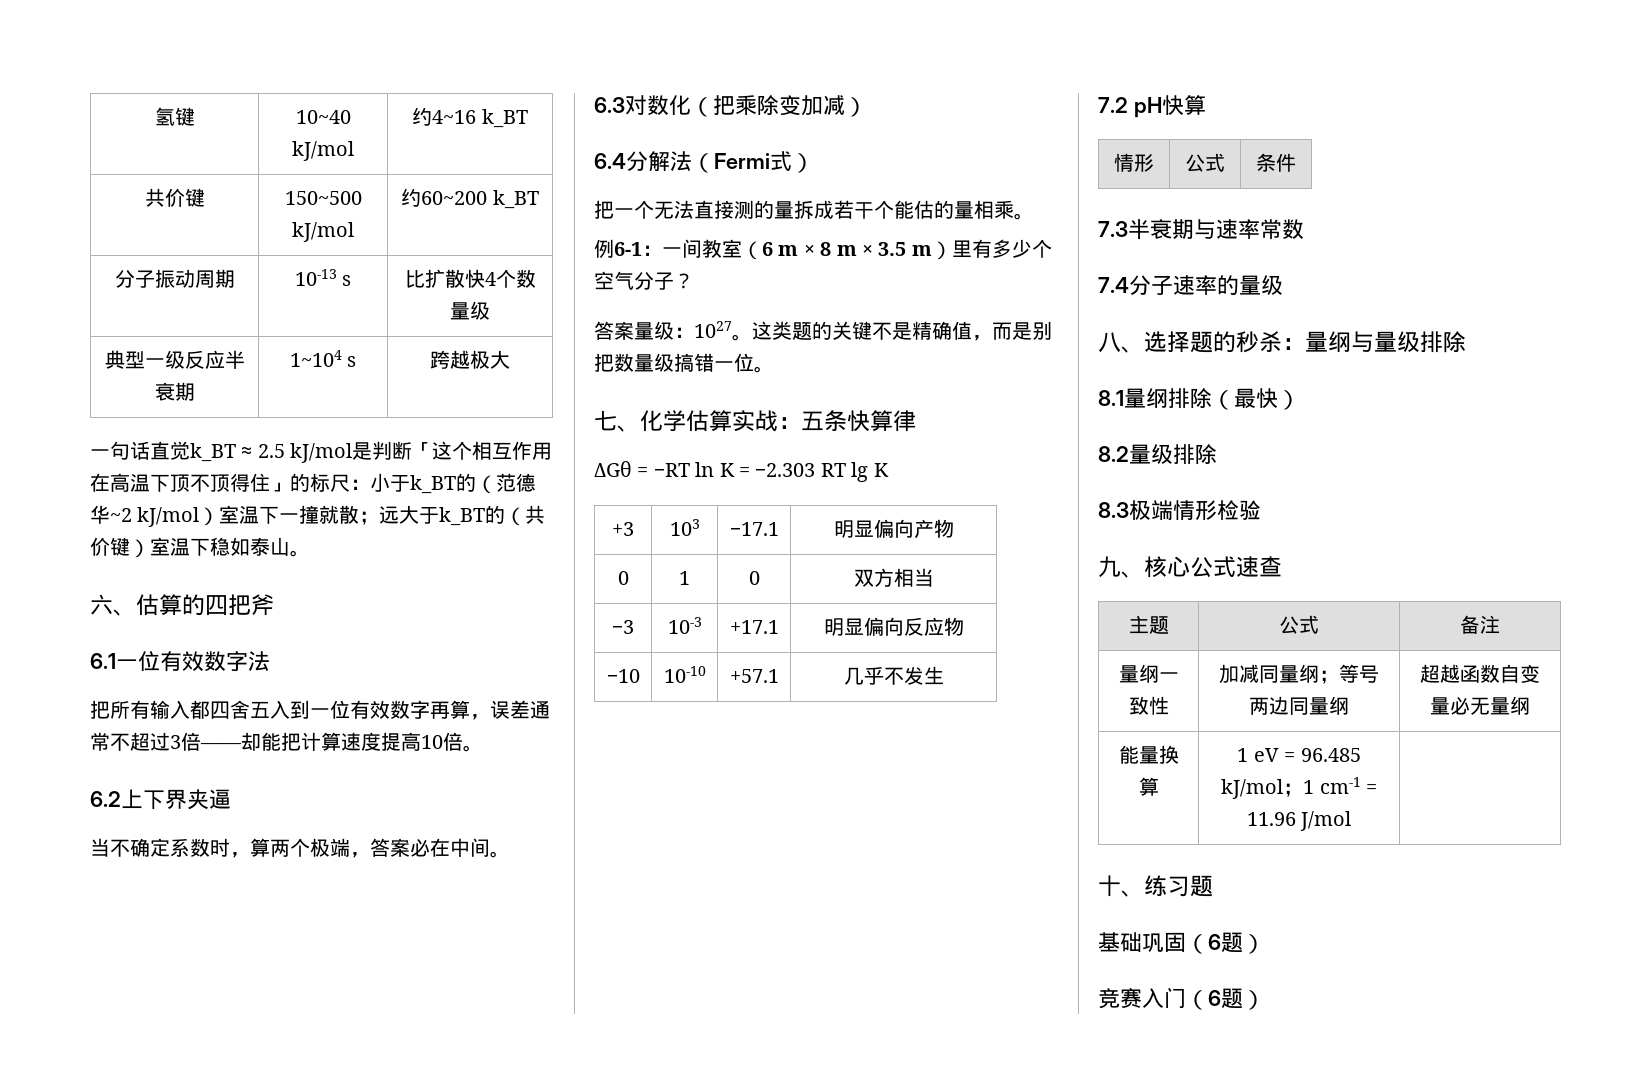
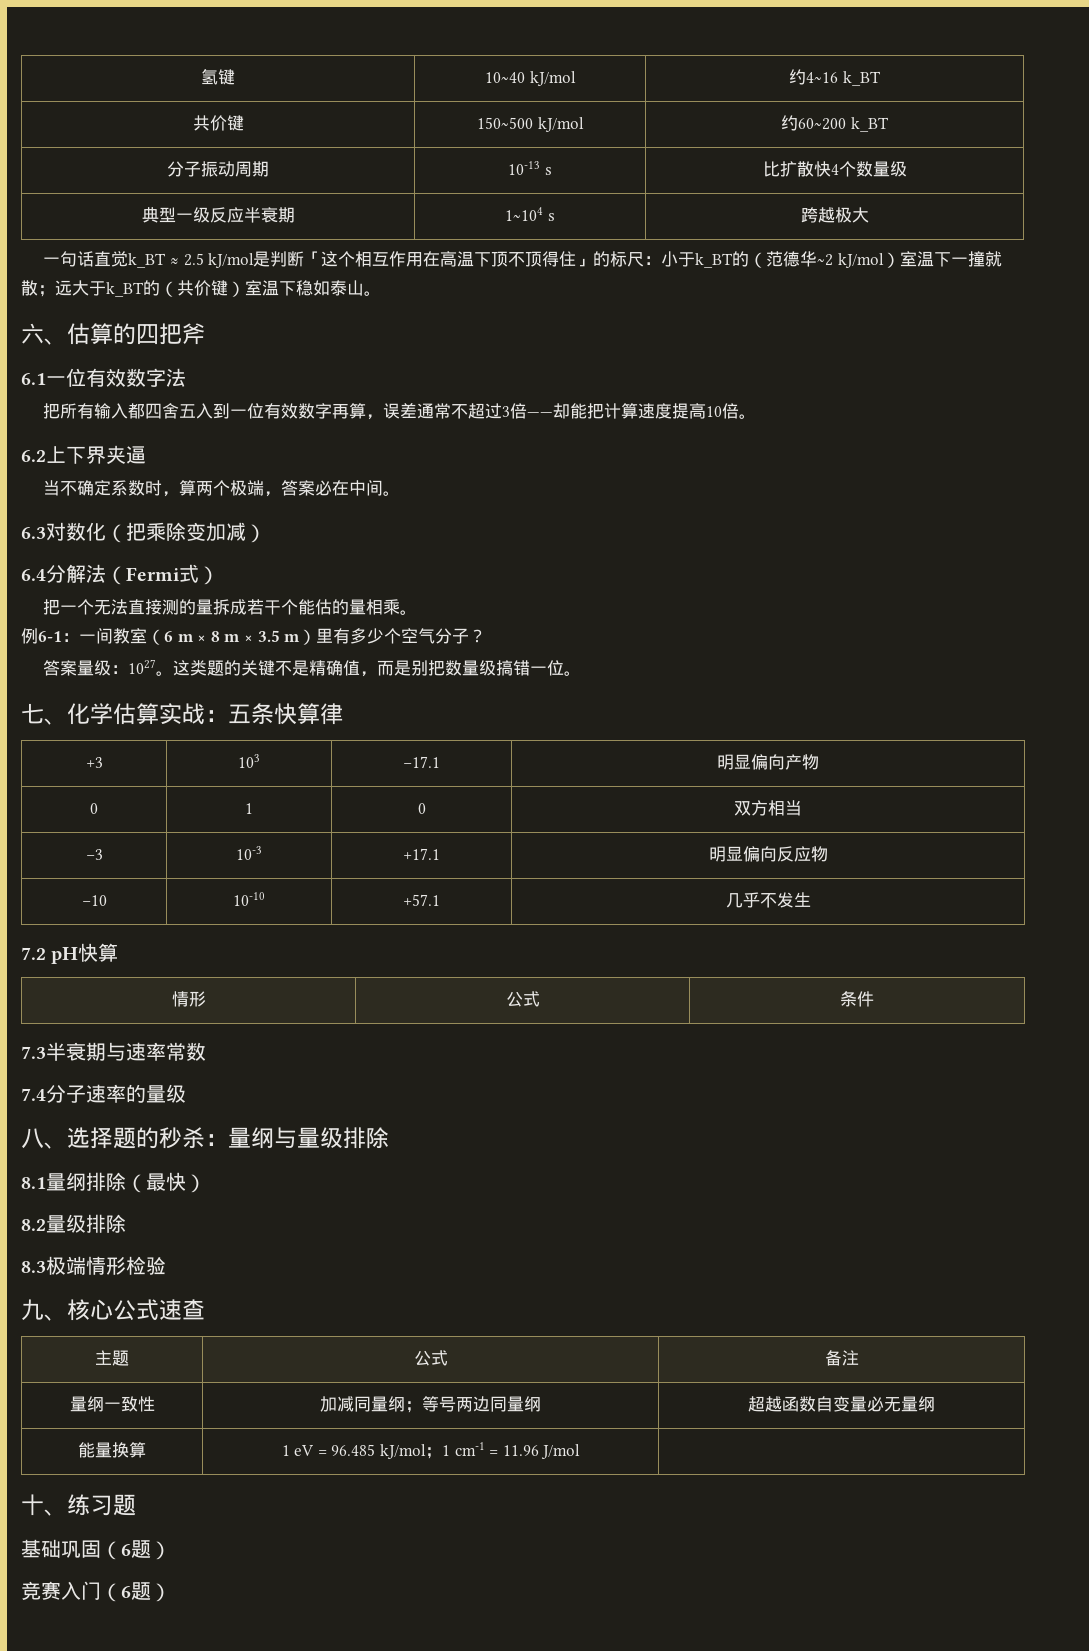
[594,461,889,482] // ΔGθ = −RT ln K = −2.303 RT lg K -> (343, 714) none

